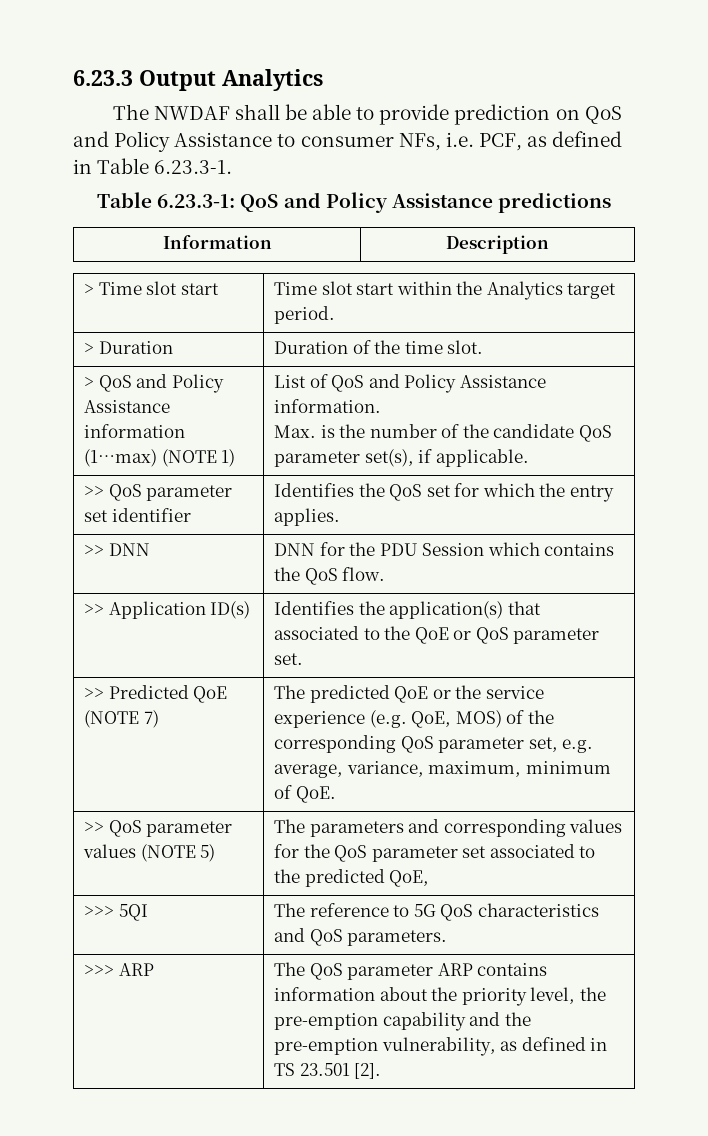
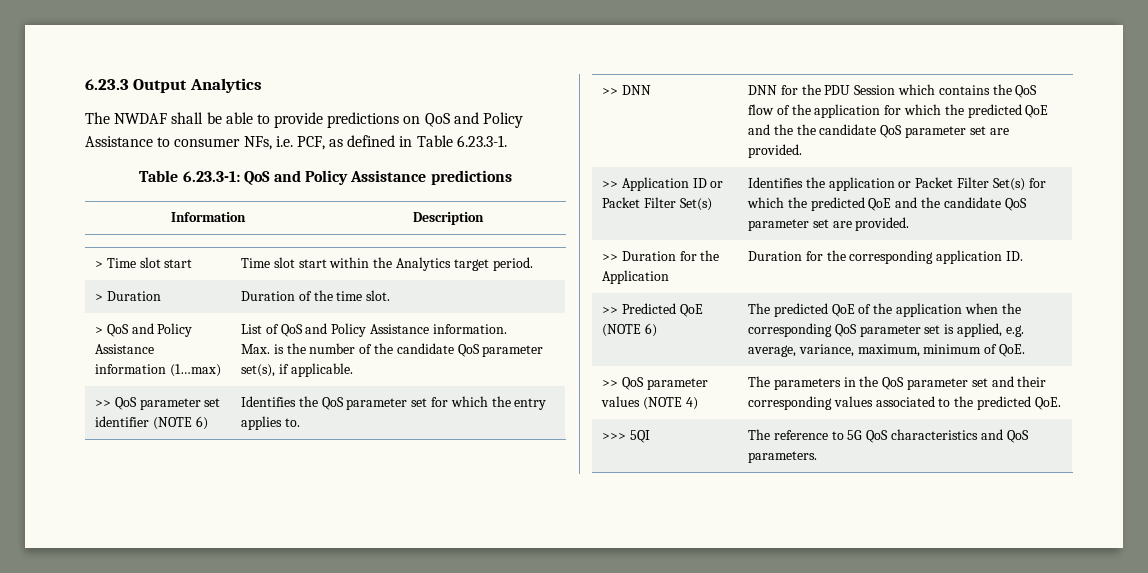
[454,104,551,125] prediction -> [327,112,400,128] predictions
[161,449,236,467] (NOTE 1) -> (221, 370) none
(191, 515) none -> [152,416,208,430] (NOTE 6)
(423, 492) none -> [346,398,408,410] parameter
[273,508,340,526] applies. -> [241,416,300,430] applies to.
[342,567,386,581] [83,601,251,619] [273,601,541,619] [273,626,600,644] [273,653,303,665] flow. // >> Application ID(s) | Identifies the application(s) that associated to the QoE or QoS parameter set. -> [748,104,1049,118] [748,124,1009,138] [748,144,803,158] [602,177,724,191] [602,197,712,211] [748,177,1046,191] [747,197,1027,211] [748,217,910,231] [602,250,720,261] [602,270,670,284] [748,250,1023,264] flow of the application for which the predicted QoE and the the candidate QoS parameter set are provided. // >> Application ID or Packet Filter Set(s) | Identifies the application or Packet Filter Set(s) for which the predicted QoE and the candidate QoS parameter set are provided. // >> Duration for the Application | Duration for the corresponding application ID.
[143,710,159,728] 7) -> [644,323,657,337] 6)
[432,685,544,699] [273,710,525,728] or the service experience (e.g. QoE, MOS) of -> [858,303,998,317] of the application when
[528,737,558,752] set, -> [924,323,1002,337] set is applied,
[200,844,216,862] 5) -> [685,397,698,410] 4)
[408,819,623,837] [273,844,487,862] and corresponding values for the QoS parameter set -> [843,376,1047,390] [748,396,873,410] in the QoS parameter set and their corresponding values
[389,870,430,887] QoE, -> [1034,397,1061,410] QoE.
[83,963,154,976] [273,962,548,980] [273,987,606,1006] [273,1012,531,1031] [273,1037,608,1056] [273,1063,382,1079] // >>> ARP | The QoS parameter ARP contains information about the priority level, the pre-emption capability and the pre-emption vulnerability, as defined in TS 23.501 [2]. -> (818, 457) none

